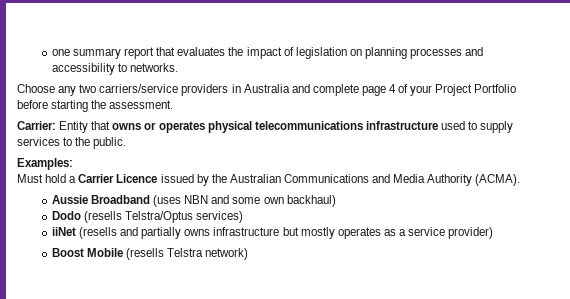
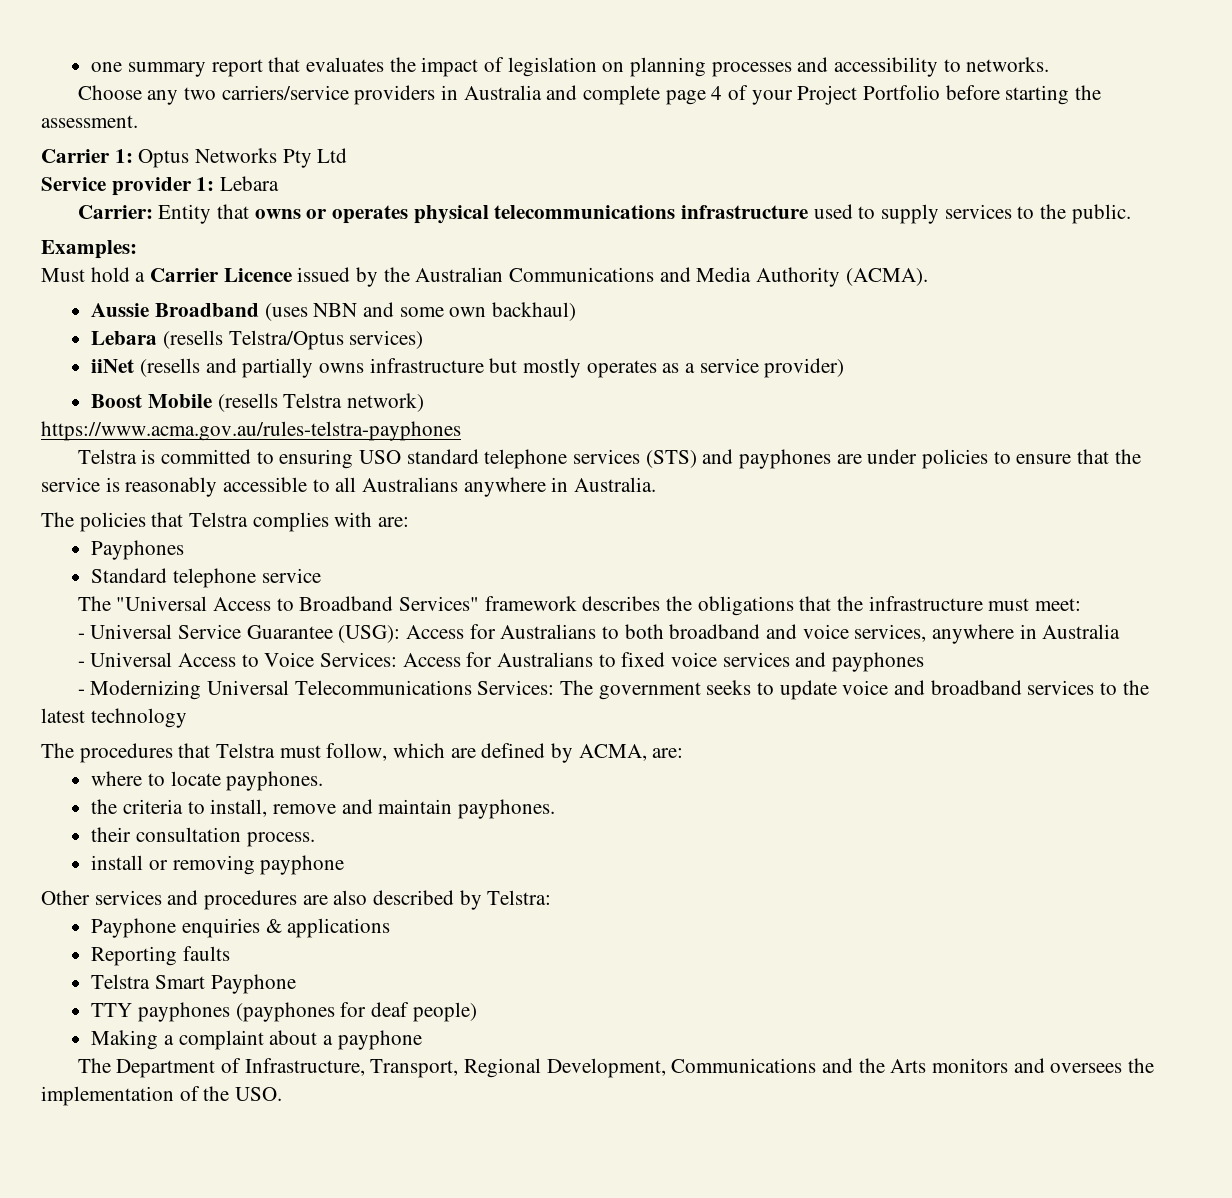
(174, 104) none -> [41,148,348,168] [41,176,280,196] // Carrier 1: Optus Networks Pty Ltd // Service provider 1: Lebara
[51,211,81,220] Dodo -> [91,331,158,345] Lebara
(249, 254) none -> [41,421,461,441] [77,449,1141,469] [41,477,657,497] [41,512,410,532] [91,540,185,560] [91,568,321,588] [77,596,1082,616] [77,624,1121,644] [77,652,925,672] [77,680,1149,700] [41,708,187,728] [41,743,684,763] [91,771,324,791] [91,799,556,819] [91,827,315,847] [91,855,345,875] [41,890,552,910] [91,918,391,938] [91,946,231,966] [91,974,296,994] [91,1002,477,1022] [91,1030,422,1050] [77,1058,1155,1078] [41,1086,283,1106] // https://www.acma.gov.au/rules-telstra-payphones // Telstra is committed to ensuring USO standard telephone services (STS) and payphones are under policies to ensure that the service is reasonably accessible to all Australians anywhere in Australia. // The policies that Telstra complies with are: // Payphones // Standard telephone service // The "Universal Access to Broadband Services" framework describes the obligations that the infrastructure must meet: // - Universal Service Guarantee (USG): Access for Australians to both broadband and voice services, anywhere in Australia // - Universal Access to Voice Services: Access for Australians to fixed voice services and payphones // - Modernizing Universal Telecommunications Services: The government seeks to update voice and broadband services to the latest technology // The procedures that Telstra must follow, which are defined by ACMA, are: // where to locate payphones. // the criteria to install, remove and maintain payphones. // their consultation process. // install or removing payphone // Other services and procedures are also described by Telstra: // Payphone enquiries & applications // Reporting faults // Telstra Smart Payphone // TTY payphones (payphones for deaf people) // Making a complaint about a payphone // The Department of Infrastructure, Transport, Regional Development, Communications and the Arts monitors and oversees the implementation of the USO.

